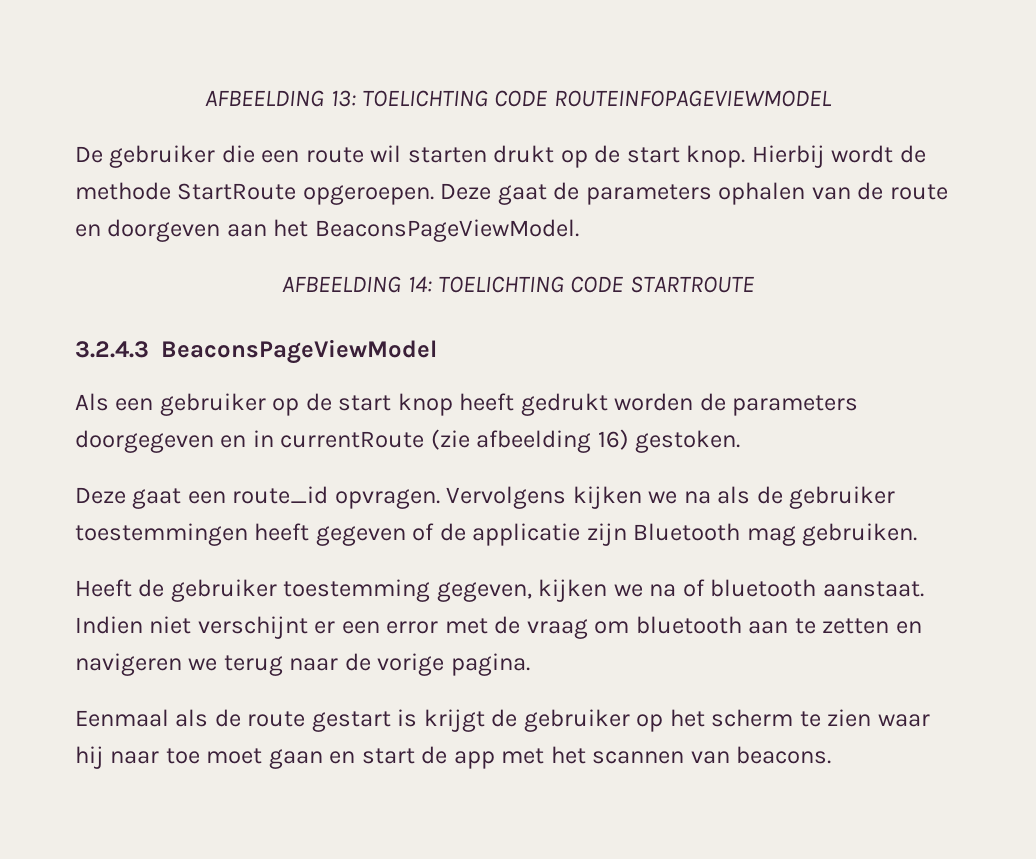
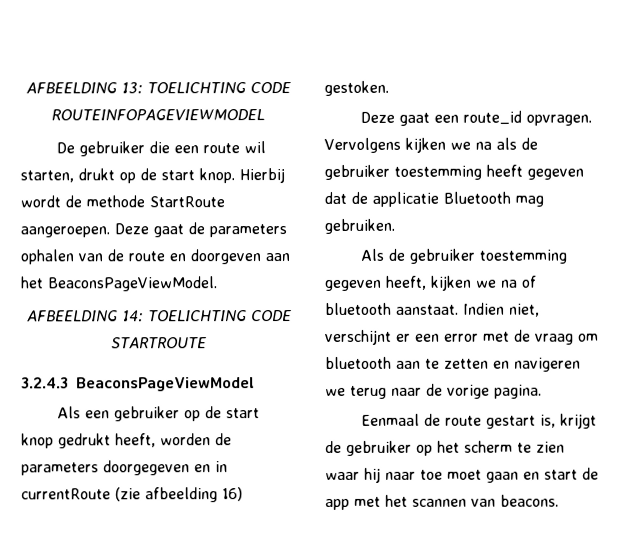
[407,147,487,163] starten -> [20,170,74,183] starten,
[302,185,434,205] opgeroepen. -> [20,226,110,238] aangeroepen.
[459,393,608,416] heeft gedrukt -> [58,433,156,449] gedrukt heeft,
[75,523,248,546] toestemmingen -> [394,165,482,180] toestemming
[412,523,435,541] of -> [324,191,347,204] dat
[586,523,627,546] zijn -> (439, 199) none
[75,579,532,602] Heeft de gebruiker toestemming gegeven, -> [360,248,568,264] [325,275,427,291] Als de gebruiker toestemming gegeven heeft,
[149,616,192,634] niet -> [509,303,540,317] niet,
[175,709,209,727] als -> (421, 419) none
[397,709,418,727] is -> [540,414,557,428] is,

